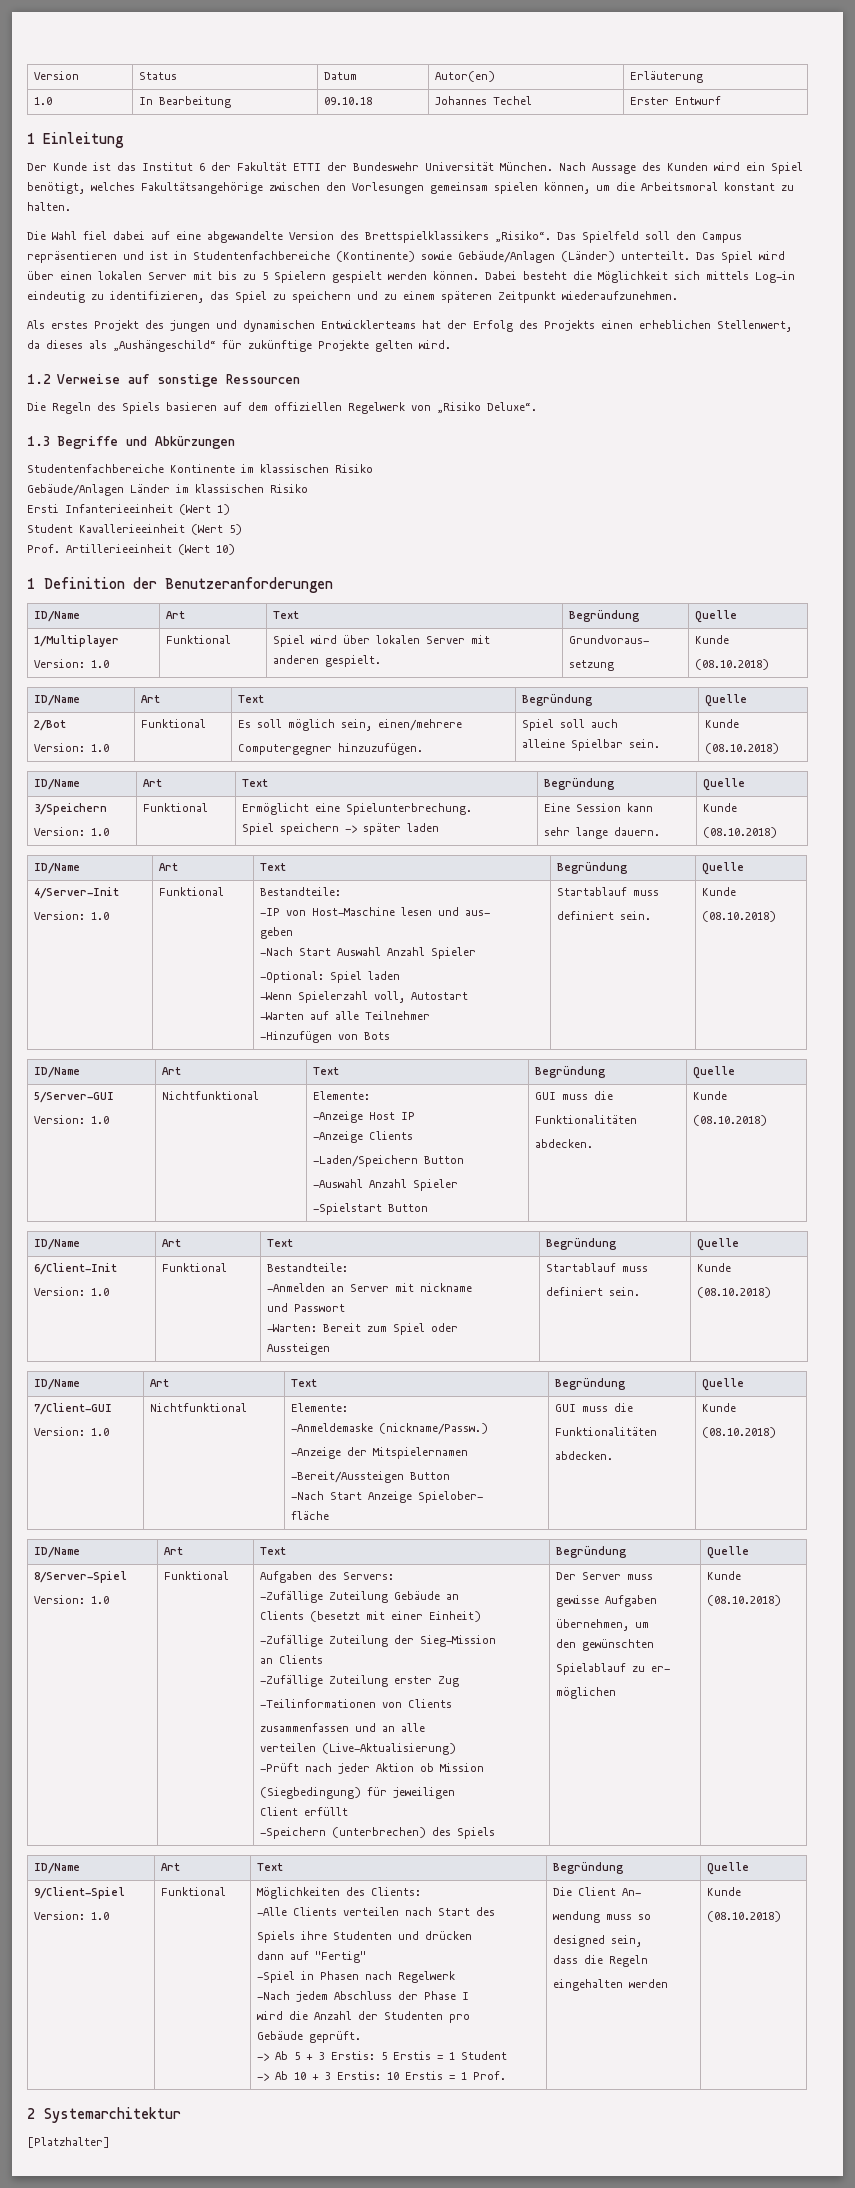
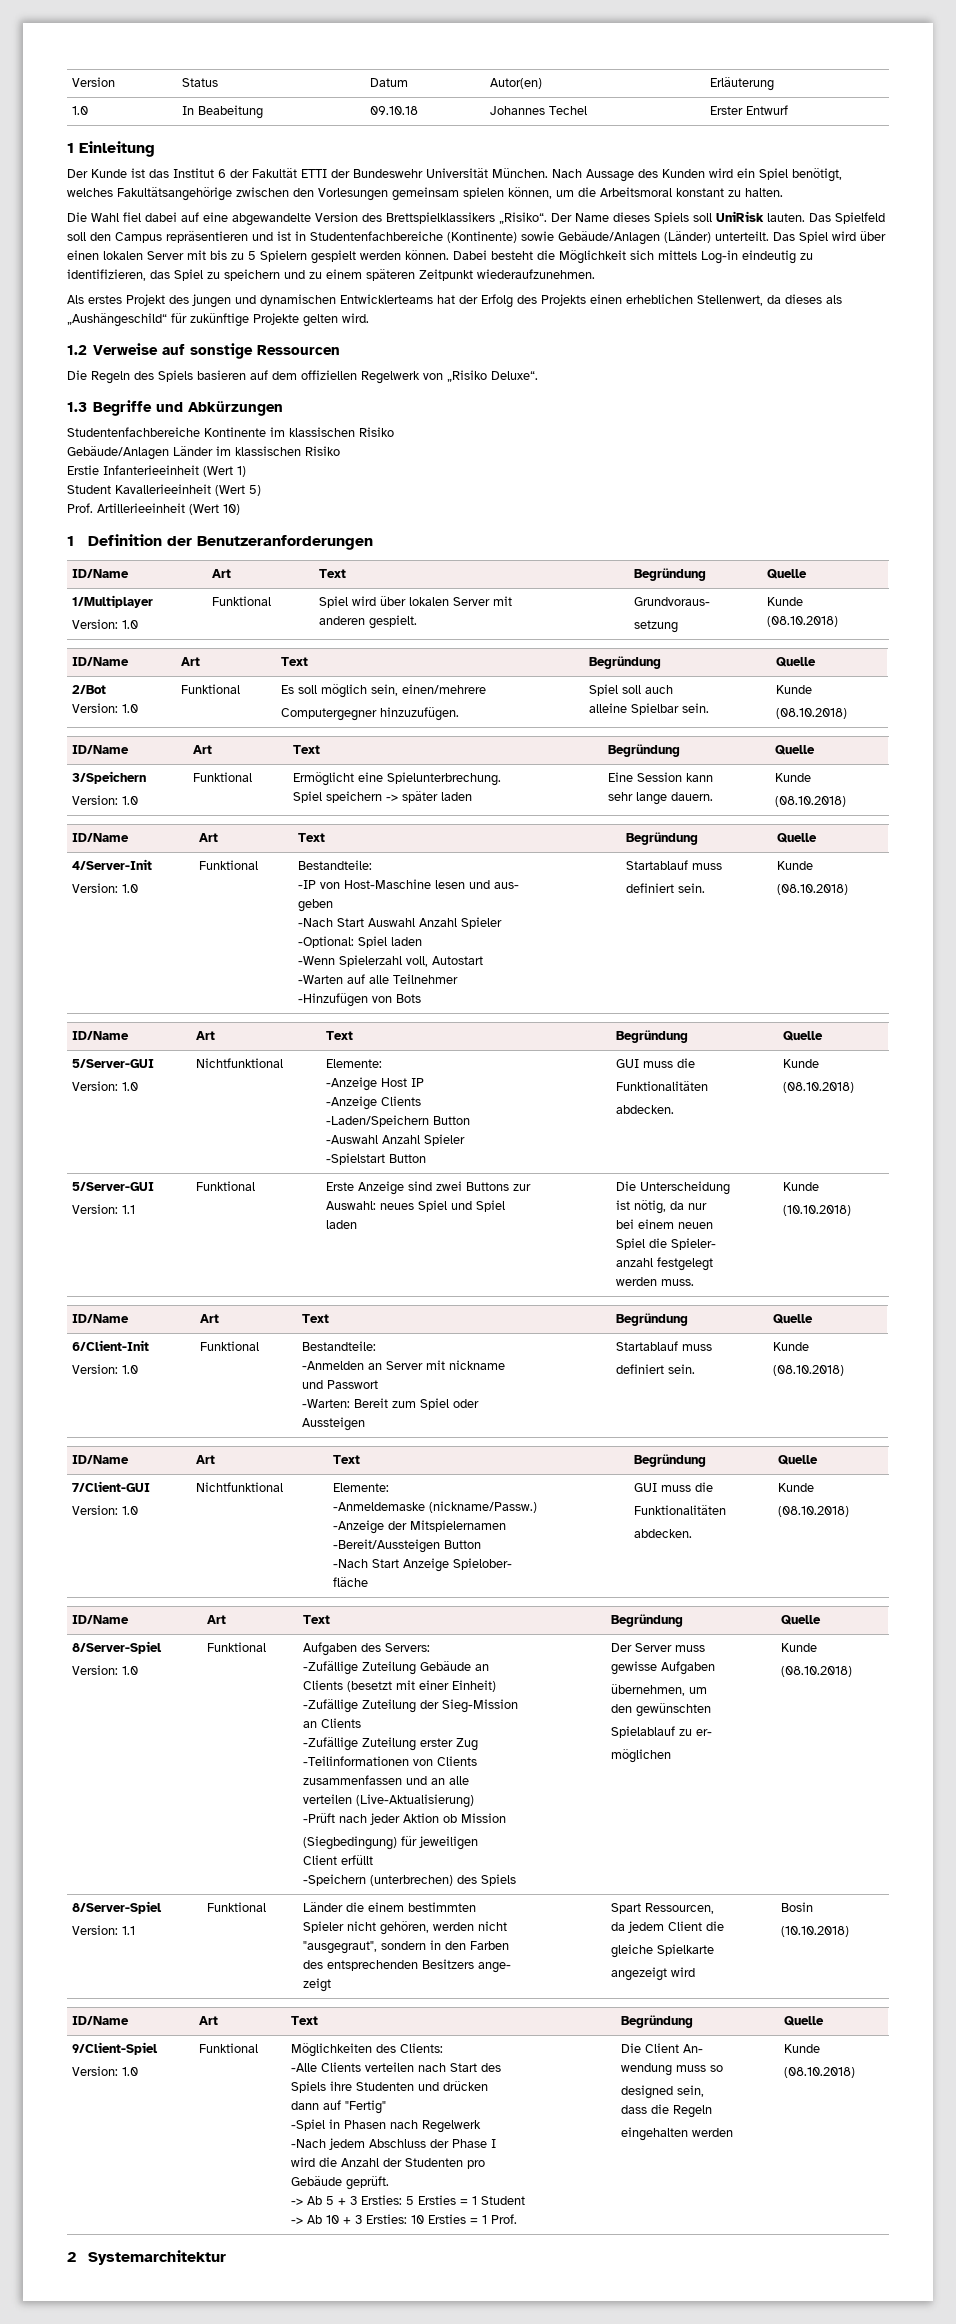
[158,96,231,108] Bearbeitung -> [198,105,264,119] Beabeitung
(551, 236) none -> [551,211,805,224] Der Name dieses Spiels soll UniRisk lauten.
[27,504,59,513] Ersti -> [67,465,99,475] Erstie
(767, 1120) none -> [72,1182,155,1191] [72,1204,136,1214] [196,1181,256,1191] [326,1181,532,1195] [326,1200,506,1212] [326,1220,358,1229] [616,1181,731,1195] [616,1200,708,1214] [616,1219,714,1229] [616,1238,717,1250] [616,1257,714,1271] [616,1277,695,1286] [783,1182,820,1191] [783,1205,852,1216] // 5/Server-GUI // Version: 1.1 | Funktional | Erste Anzeige sind zwei Buttons zur // Auswahl: neues Spiel und Spiel // laden | Die Unterscheidung // ist nötig, da nur // bei einem neuen // Spiel die Spieler- // anzahl festgelegt // werden muss. | Kunde // (10.10.2018)
(781, 1600) none -> [72,1901,163,1914] [72,1925,136,1935] [207,1902,267,1912] [303,1902,477,1912] [303,1921,508,1935] [303,1940,510,1954] [303,1959,512,1973] [303,1978,332,1992] [611,1903,715,1914] [611,1921,725,1933] [611,1944,715,1958] [611,1967,696,1981] [781,1902,814,1912] [781,1926,850,1937] // 8/Server-Spiel // Version: 1.1 | Funktional | Länder die einem bestimmten // Spieler nicht gehören, werden nicht // "ausgegraut", sondern in den Farben // des entsprechenden Besitzers ange- // zeigt | Spart Ressourcen, // da jedem Client die // gleiche Spielkarte // angezeigt wird | Bosin // (10.10.2018)
[330,2051,431,2060] Erstis: 5 Erstis -> [361,2195,457,2205] Ersties: 5 Ersties
[336,2071,443,2080] Erstis: 10 Erstis -> [366,2214,467,2224] Ersties: 10 Ersties
[27,2137,110,2148] // [Platzhalter] -> (226, 2257) none

